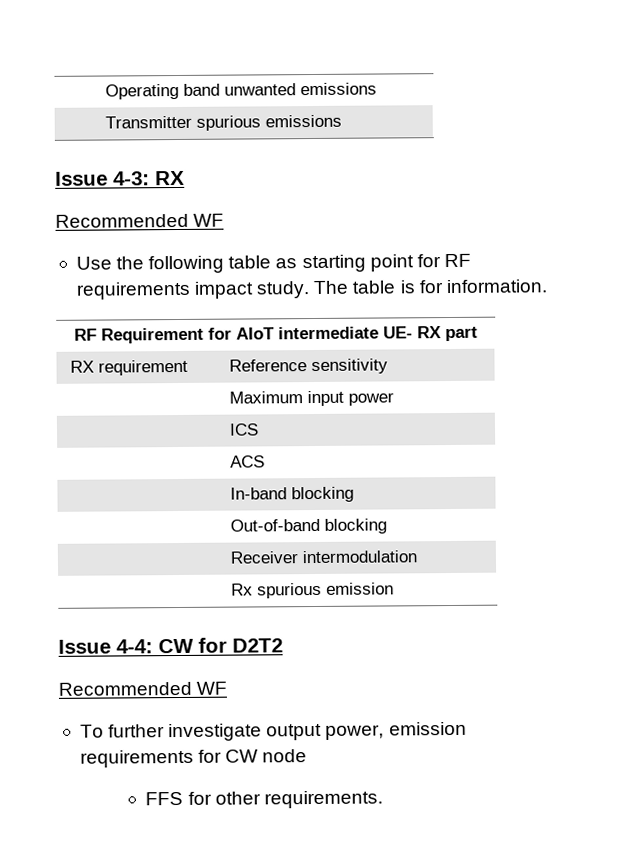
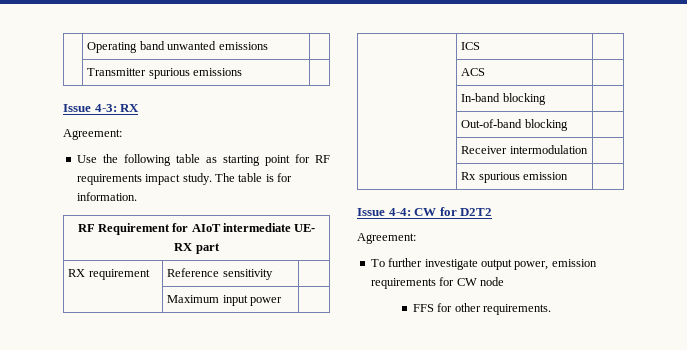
[55,213,225,228] Recommended WF -> [63,129,122,140] Agreement:
[58,681,228,696] Recommended WF -> [357,233,416,244] Agreement:

